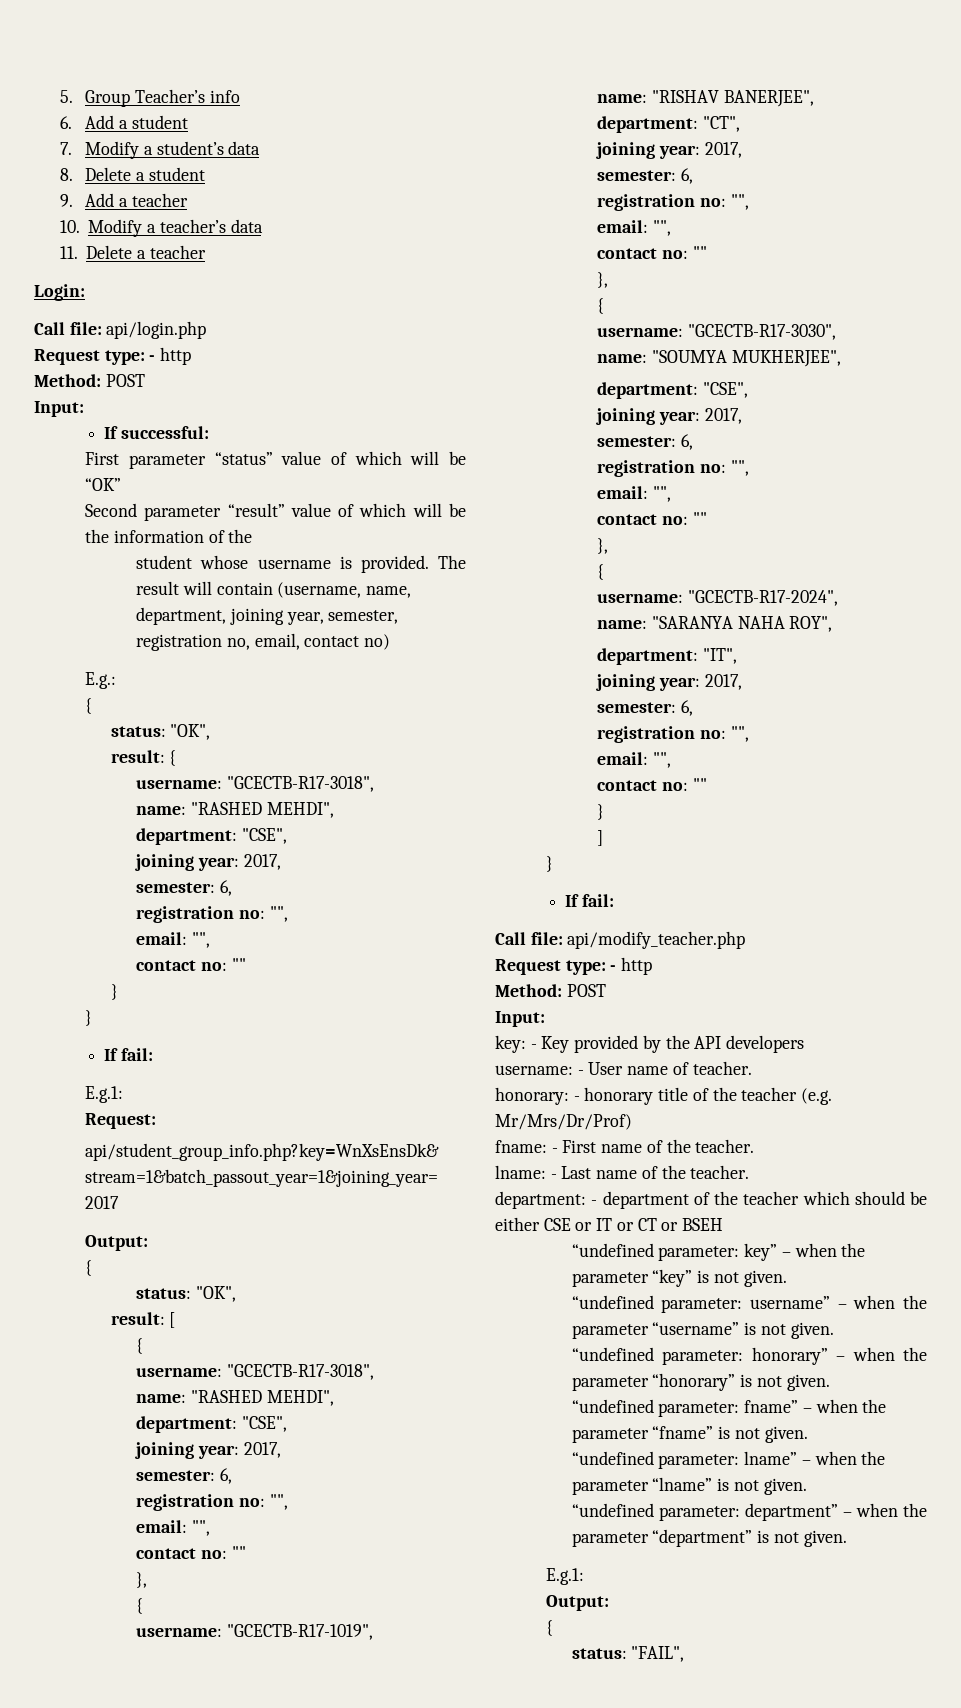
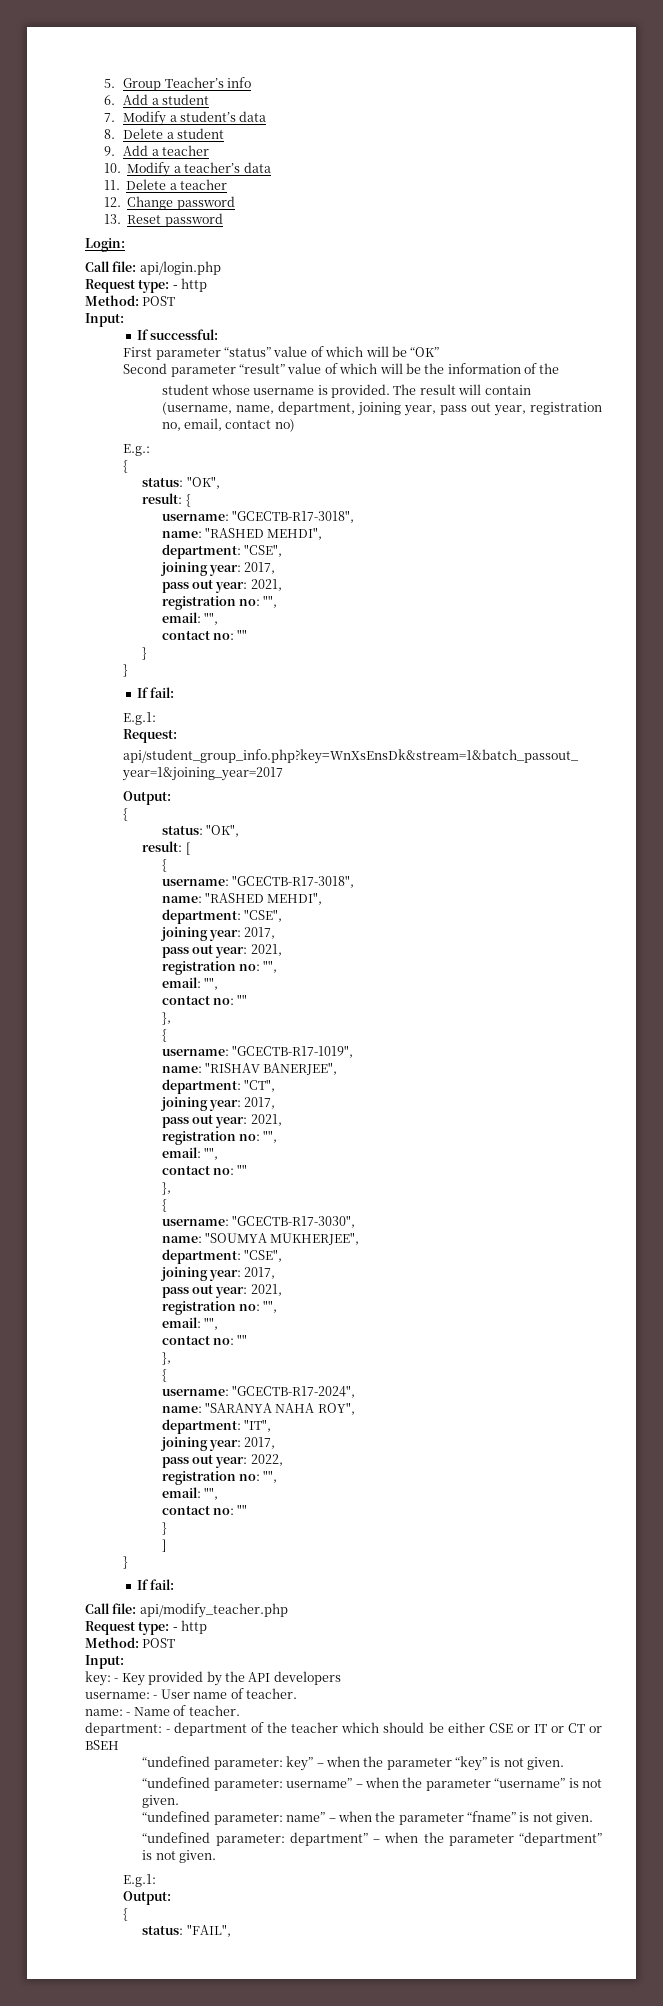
(206, 252) none -> [104,196,235,210] [104,213,223,227] // 12. Change password // 13. Reset password
[328,610,399,624] semester, -> [439,403,526,416] pass out year,
[136,880,232,896] semester: 6, -> [161,579,282,593] pass out year: 2021,
[136,1468,232,1484] semester: 6, -> [161,944,282,958] pass out year: 2021,
[597,168,693,184] semester: 6, -> [161,1114,282,1128] pass out year: 2021,
[597,434,693,450] semester: 6, -> [161,1284,282,1298] pass out year: 2021,
[597,700,693,716] semester: 6, -> [161,1454,283,1468] pass out year: 2022,
[495,1087,833,1105] [495,1114,632,1130] [495,1139,755,1153] [495,1165,686,1179] honorary: - honorary title of the teacher (e.g. Mr/Mrs/Dr/Prof) // fname: - First name of the teacher. // lname: - Last name of the -> [85,1705,187,1716] name: - Name of
[751,1347,927,1365] [571,1373,830,1391] [571,1399,799,1417] honorary” – when the parameter “honorary” is not given. // “undefined parameter: fname” -> [286,1812,326,1822] name”
[571,1451,886,1469] [571,1477,807,1495] // “undefined parameter: lname” – when the parameter “lname” is not given. -> (594, 1818) none

